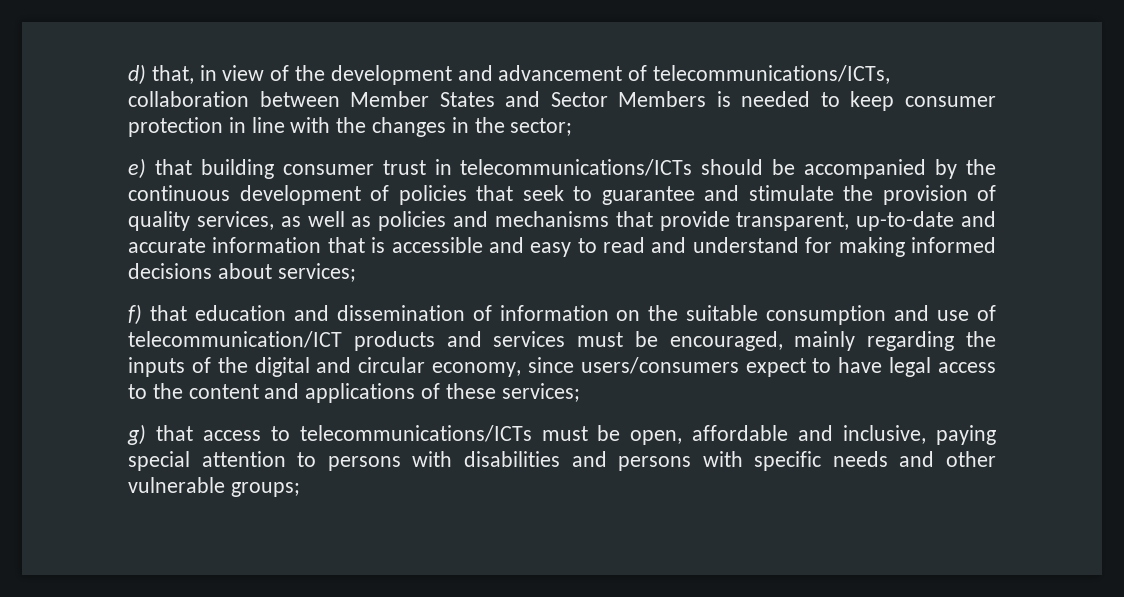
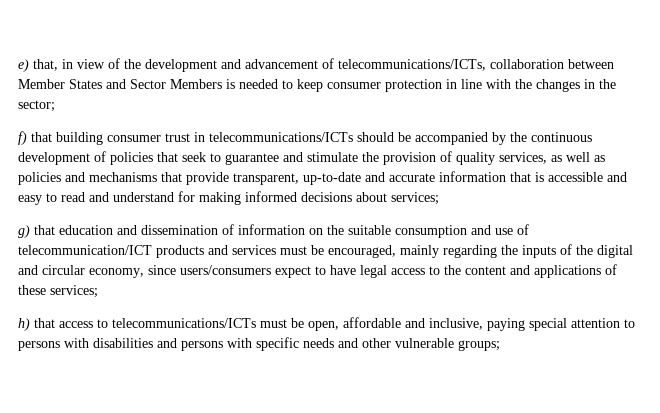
[128,64,146,85] d) -> [18,59,29,72] e)
[128,158,146,179] e) -> [18,131,27,145] f)
[128,304,142,325] f) -> [18,225,30,238] g)
[127,424,146,445] g) -> [18,318,30,331] h)

